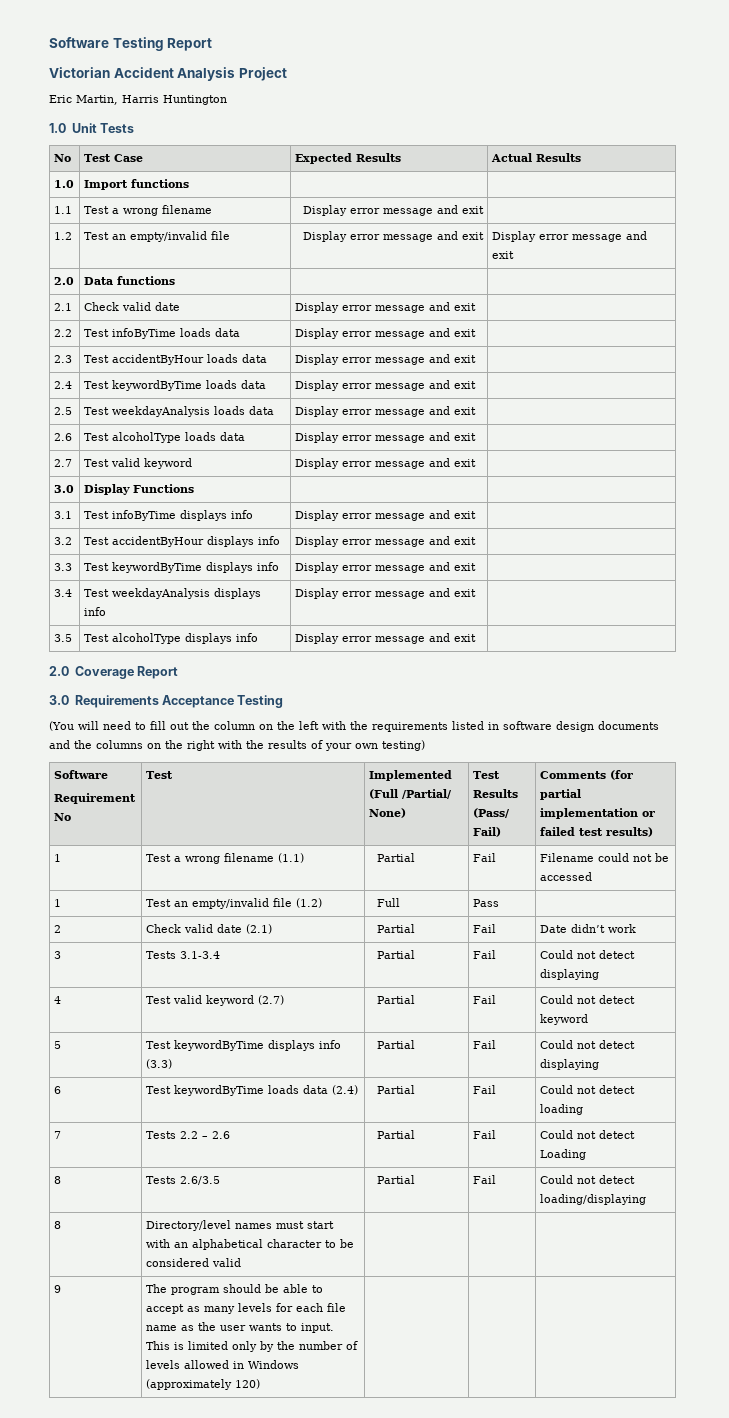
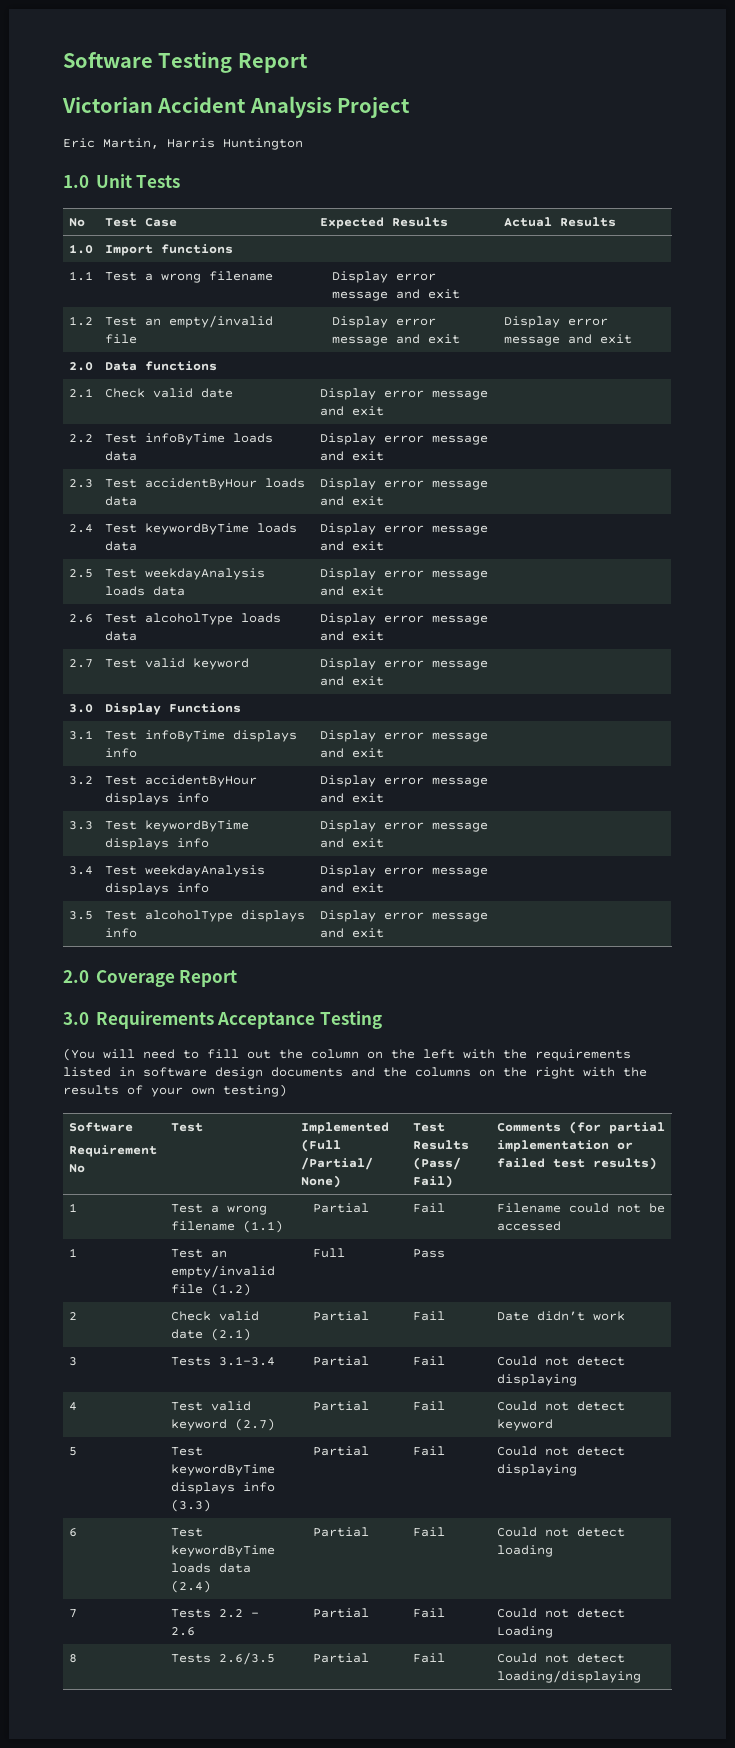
[53,1221,61,1229] [145,1220,334,1231] [145,1239,354,1250] [145,1258,241,1267] [53,1285,61,1293] [145,1284,323,1295] [145,1303,346,1314] [145,1322,334,1333] [145,1341,358,1352] [145,1360,299,1369] [145,1379,260,1390] // 8 | Directory/level names must start with an alphabetical character to be considered valid | | | // 9 | The program should be able to accept as many levels for each file name as the user wants to input. This is limited only by the number of levels allowed in Windows (approximately 120) | | | -> (641, 1676) none

